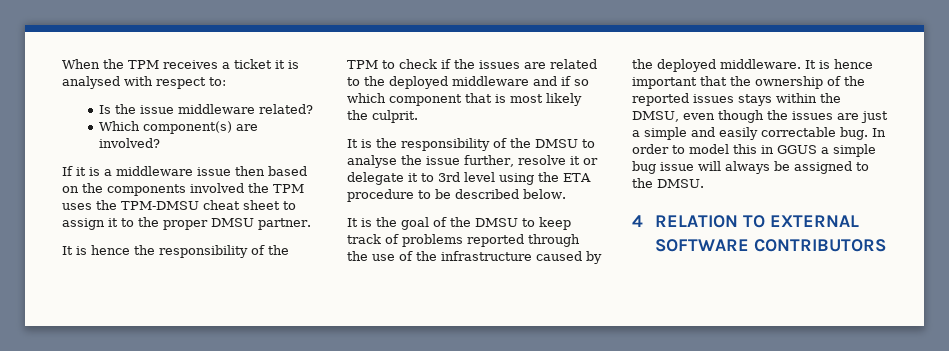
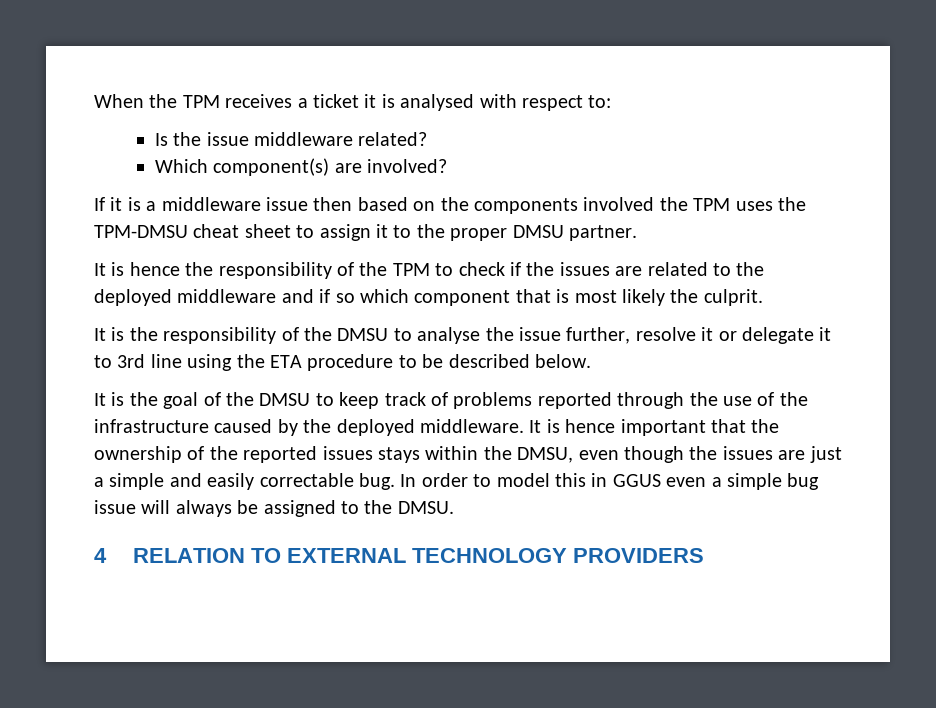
[464,172,495,182] level -> [150,354,182,368] line
(817, 149) none -> [666,477,707,487] even
[655,239,887,252] SOFTWARE CONTRIBUTORS -> [411,548,704,563] TECHNOLOGY PROVIDERS

